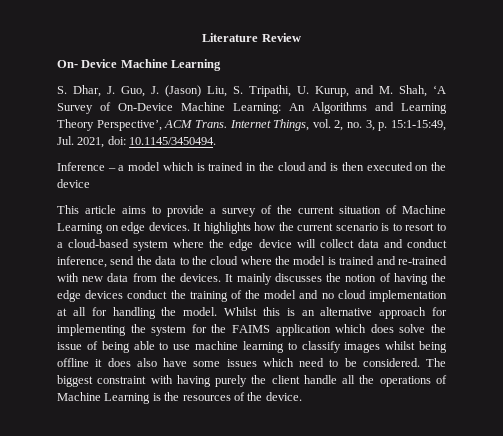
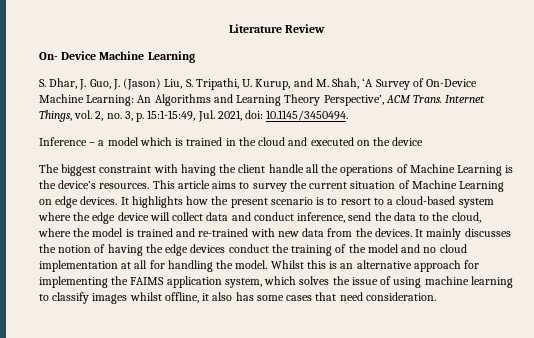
[330,162,364,171] is then -> (308, 141) none
[57,205,272,217] This article aims to provide a survey of -> [39,164,514,176] [39,180,287,192] The biggest constraint with having the client handle all the operations of Machine Learning is the device’s resources. This article aims to survey
[297,223,334,231] current -> [230,198,268,208] present
[210,256,239,265] cloud -> [451,212,481,223] cloud,
[151,324,447,336] [57,341,191,353] system for the FAIMS application which does solve the issue of being able to use -> [130,276,422,288] FAIMS application system, which solves the issue of using
[418,341,447,353] [57,358,446,367] [57,375,447,387] [57,392,302,404] being offline it does also have some issues which need to be considered. The biggest constraint with having purely the client handle all the operations of Machine Learning is the resources of the device. -> [164,292,436,303] offline, it also has some cases that need consideration.

